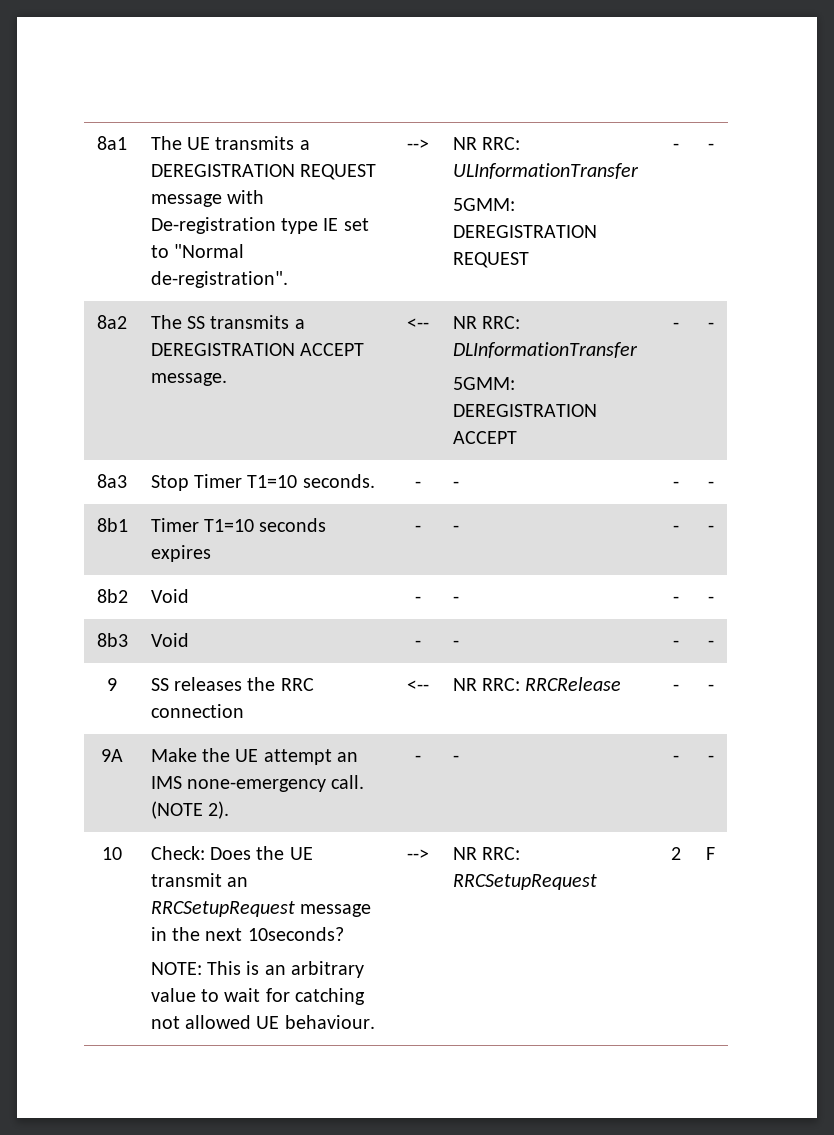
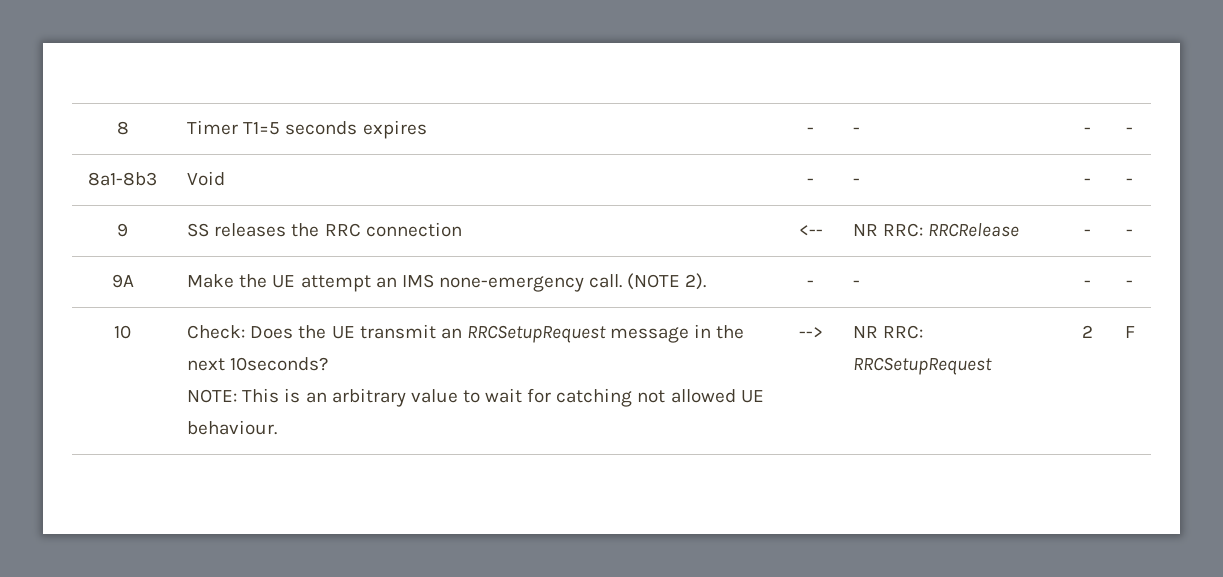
[97,136,127,150] [150,136,310,150] [150,164,377,180] [150,190,265,207] [150,217,369,234] [150,244,245,258] [150,271,288,288] [407,139,429,150] [452,137,521,150] [452,163,639,179] [452,198,515,211] [452,225,597,238] [452,252,529,268] [673,143,679,150] [707,143,714,150] [97,315,127,329] [150,315,305,329] [150,343,365,356] [150,373,227,386] [407,318,429,329] [452,316,521,329] [452,342,638,358] [452,377,515,390] [452,404,597,417] [452,431,517,444] [673,322,679,329] [707,322,714,329] [97,474,127,488] [150,474,375,491] [415,481,421,488] [452,481,459,488] [673,481,679,488] [707,481,714,488] [96,518,128,532] [150,518,255,532] 8a1 | The UE transmits a DEREGISTRATION REQUEST message with De-registration type IE set to "Normal de-registration". | --> | NR RRC: ULInformationTransfer // 5GMM: DEREGISTRATION REQUEST | - | - // 8a2 | The SS transmits a DEREGISTRATION ACCEPT message. | <-- | NR RRC: DLInformationTransfer // 5GMM: DEREGISTRATION ACCEPT | - | - // 8a3 | Stop Timer T1=10 seconds. | - | - | - | - // 8b1 | Timer T1=10 -> [116,121,129,135] [187,120,281,135] 8 | Timer T1=5
[96,589,128,603] [150,589,189,603] [415,596,421,603] [452,596,459,603] [673,596,679,603] [707,596,714,603] [96,633,128,647] 8b2 | Void | - | - | - | - // 8b3 -> [88,172,157,186] 8a1-8b3

